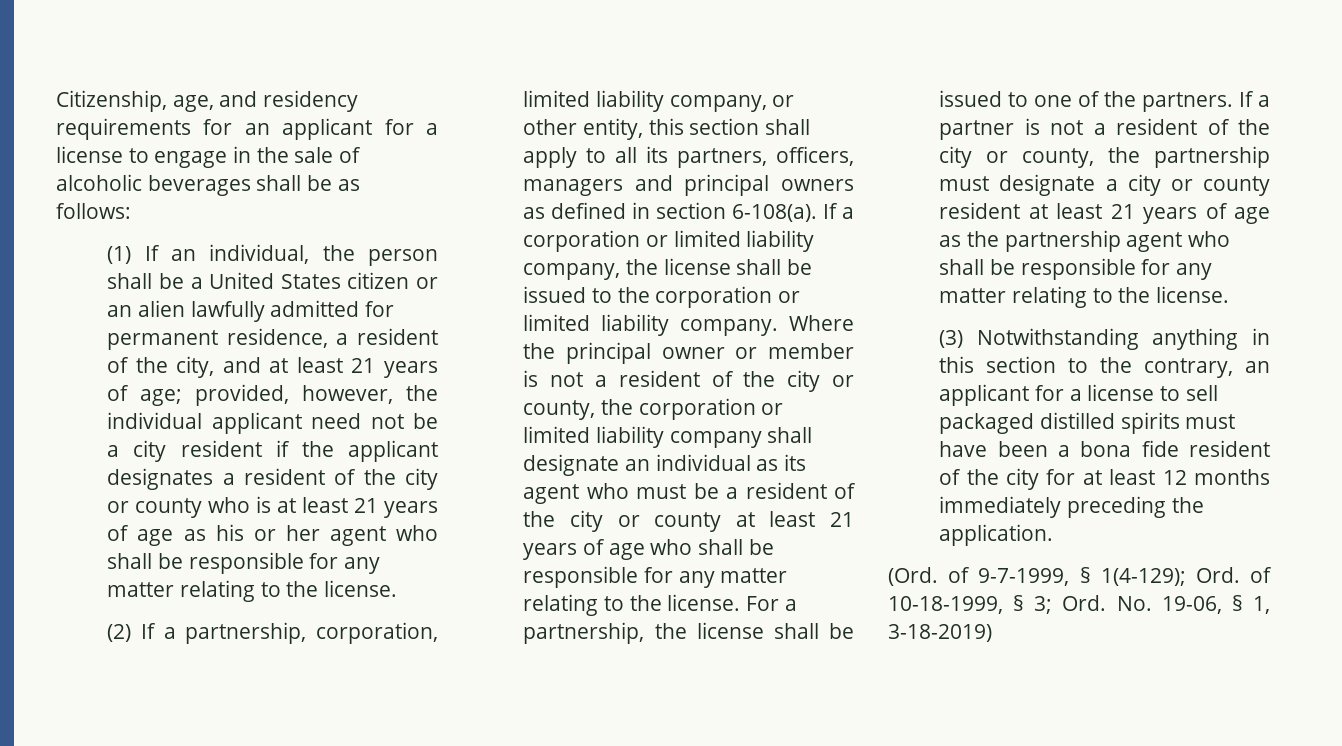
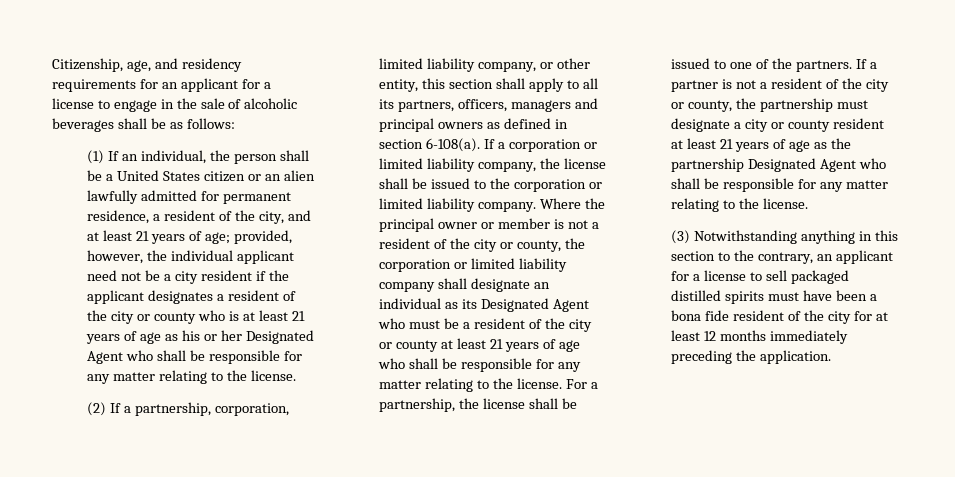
[329,526,386,546] agent -> [245,330,314,344] [87,351,124,364] Designated Agent
[523,484,580,504] agent -> [481,298,589,312] Designated Agent
[1126,232,1183,252] agent -> [748,158,857,172] Designated Agent
[888,567,1272,586] [888,595,1270,614] [888,624,992,642] // (Ord. of 9-7-1999, § 1(4-129); Ord. of 10-18-1999, § 3; Ord. No. 19-06, § 1, 3-18-2019) -> (832, 357) none

